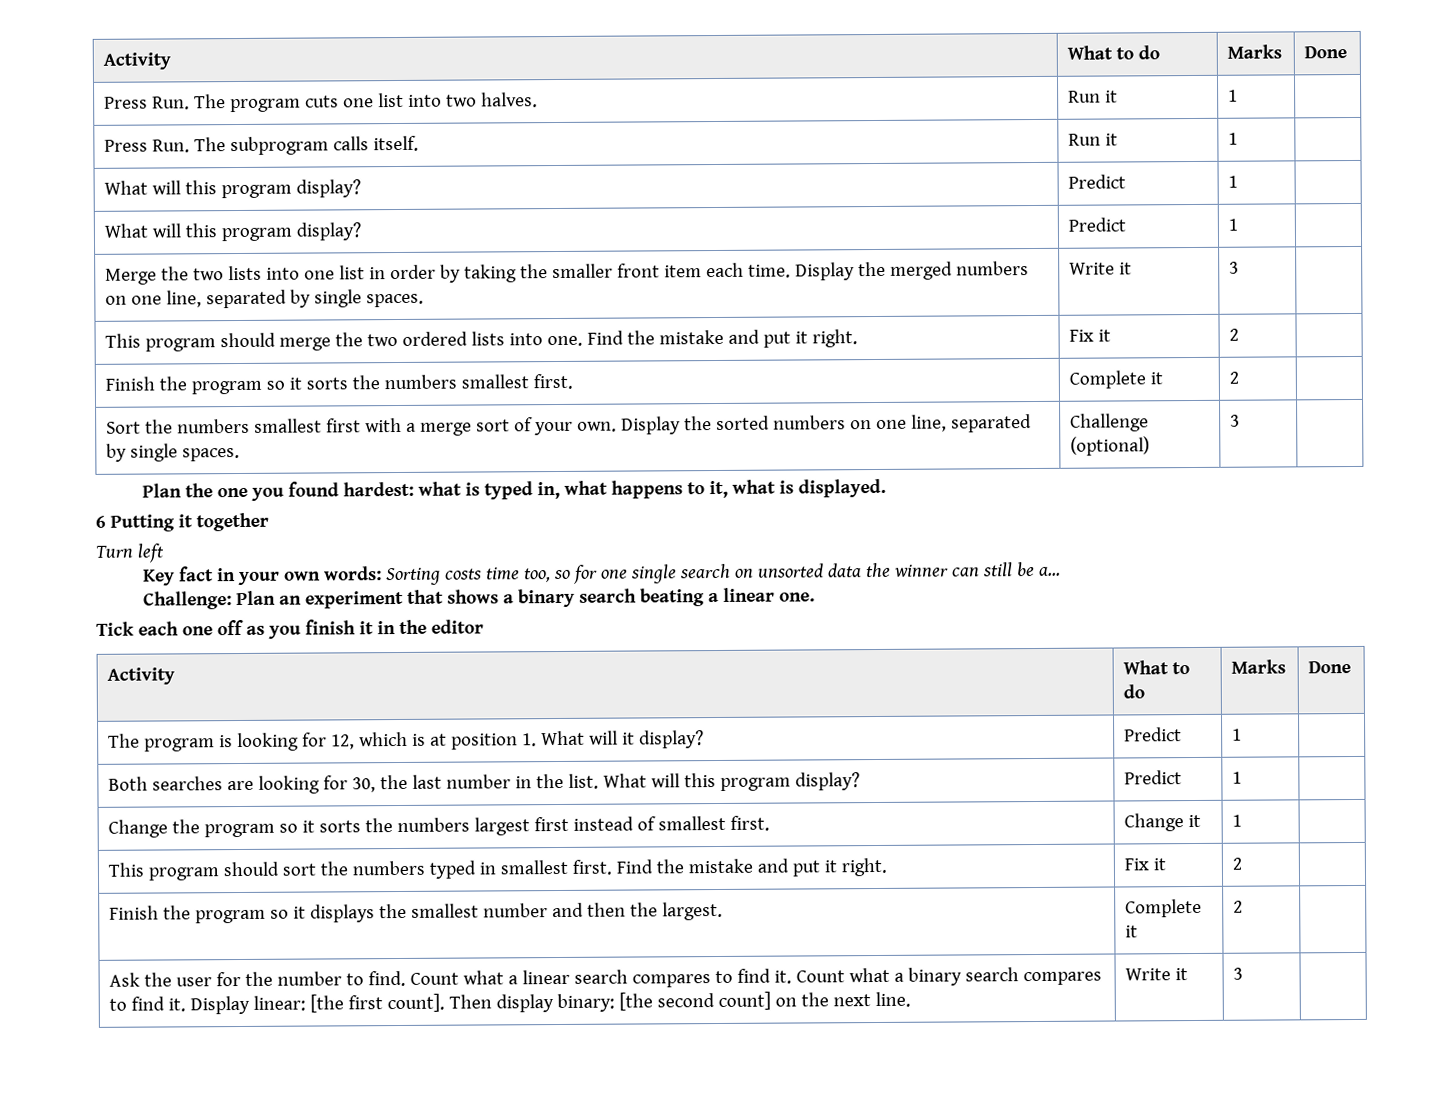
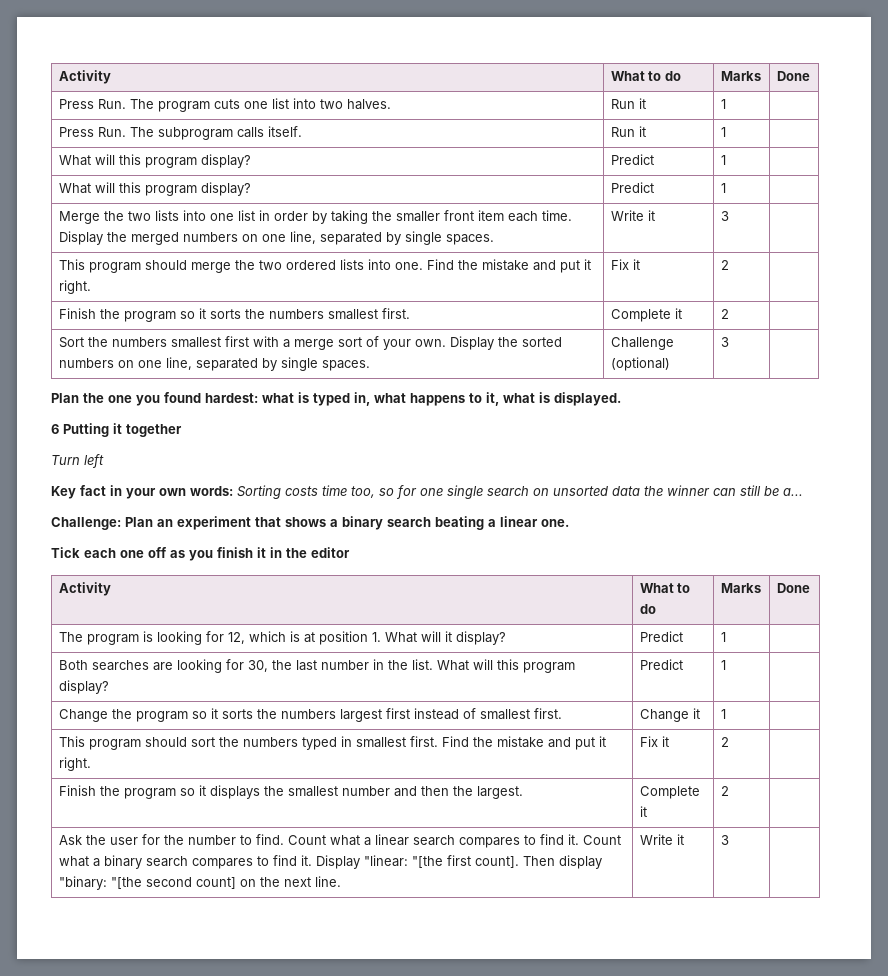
[253,994,345,1013] linear: [the -> [363,855,443,868] "linear: "[the
[556,992,653,1013] binary: [the -> [58,876,142,890] "binary: "[the

